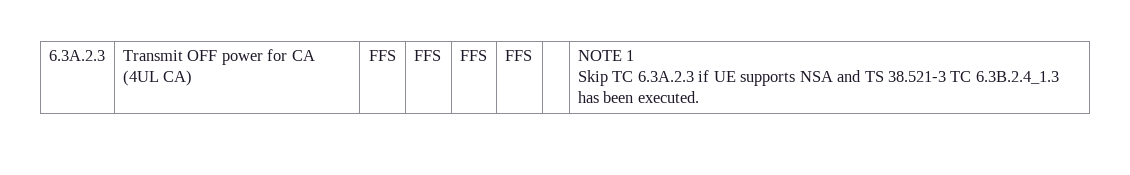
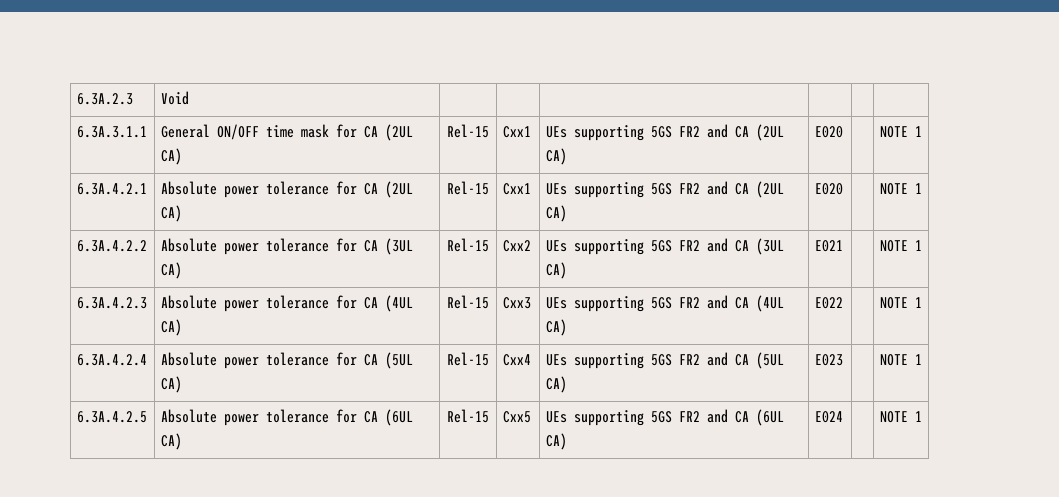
[122,49,315,65] [122,70,193,86] [369,50,396,61] [413,50,441,61] [459,50,487,61] [504,50,532,61] [577,50,635,61] [577,70,1059,86] [577,91,699,103] Transmit OFF power for CA (4UL CA) | FFS | FFS | FFS | FFS | | NOTE 1 // Skip TC 6.3A.2.3 if UE supports NSA and TS 38.521-3 TC 6.3B.2.4_1.3 has been executed. -> [160,91,189,105] [76,126,147,138] [160,124,413,141] [160,148,182,165] [447,124,489,138] [502,126,531,138] [545,124,784,141] [545,148,567,165] [814,126,843,138] [879,126,922,138] [76,183,147,195] [160,181,413,198] [160,205,182,222] [447,181,489,195] [502,183,531,195] [545,181,784,198] [545,205,567,222] [814,183,843,195] [879,183,922,195] [76,240,147,252] [160,238,413,255] [160,262,182,279] [447,238,489,252] [502,240,531,252] [545,238,784,255] [545,262,567,279] [814,240,843,252] [879,240,922,252] [76,297,147,309] [160,295,413,312] [160,319,182,336] [447,295,489,309] [502,297,531,309] [545,295,784,312] [545,319,567,336] [814,297,843,309] [879,297,922,309] [76,354,147,366] [160,352,413,369] [160,376,182,393] [447,352,489,366] [502,354,531,366] [545,352,784,369] [545,376,567,393] [814,354,843,366] [879,354,922,366] [76,411,147,423] [160,409,413,426] [160,433,182,450] [447,409,489,423] [502,411,531,423] [545,409,784,426] [545,433,567,450] [814,411,843,423] [879,411,922,423] Void | | | | | | // 6.3A.3.1.1 | General ON/OFF time mask for CA (2UL CA) | Rel-15 | Cxx1 | UEs supporting 5GS FR2 and CA (2UL CA) | E020 | | NOTE 1 // 6.3A.4.2.1 | Absolute power tolerance for CA (2UL CA) | Rel-15 | Cxx1 | UEs supporting 5GS FR2 and CA (2UL CA) | E020 | | NOTE 1 // 6.3A.4.2.2 | Absolute power tolerance for CA (3UL CA) | Rel-15 | Cxx2 | UEs supporting 5GS FR2 and CA (3UL CA) | E021 | | NOTE 1 // 6.3A.4.2.3 | Absolute power tolerance for CA (4UL CA) | Rel-15 | Cxx3 | UEs supporting 5GS FR2 and CA (4UL CA) | E022 | | NOTE 1 // 6.3A.4.2.4 | Absolute power tolerance for CA (5UL CA) | Rel-15 | Cxx4 | UEs supporting 5GS FR2 and CA (5UL CA) | E023 | | NOTE 1 // 6.3A.4.2.5 | Absolute power tolerance for CA (6UL CA) | Rel-15 | Cxx5 | UEs supporting 5GS FR2 and CA (6UL CA) | E024 | | NOTE 1

